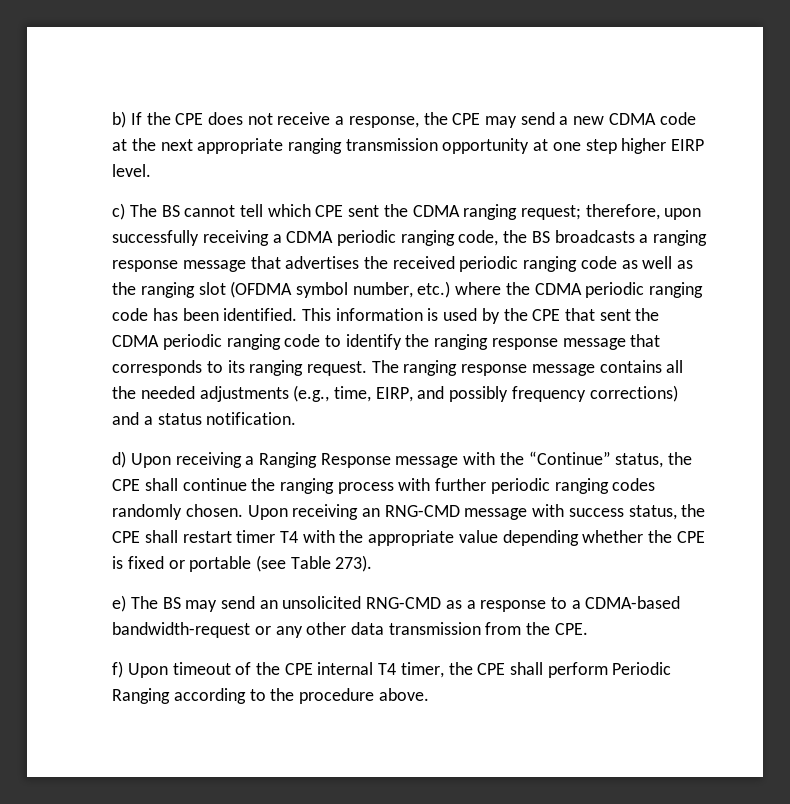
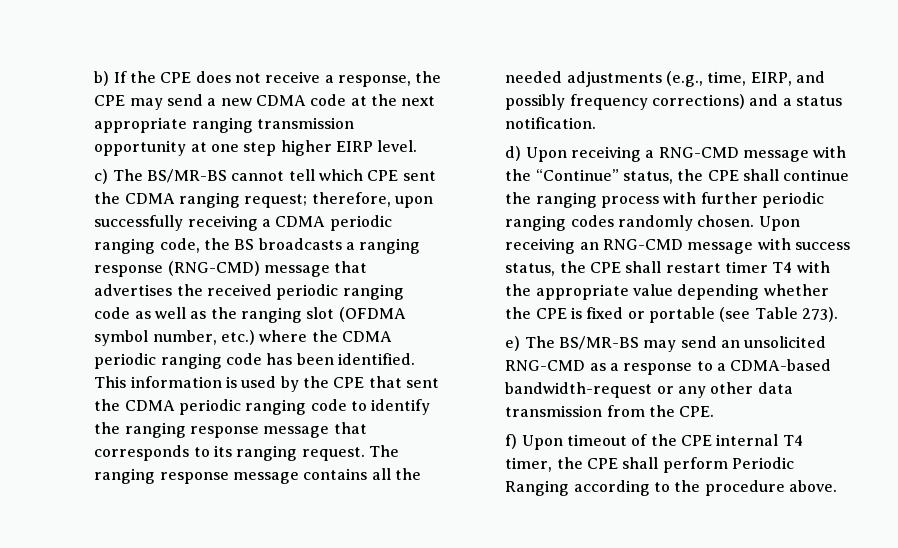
[161,205,180,217] BS -> [147,169,228,183] BS/MR-BS
(179, 266) none -> [167,261,260,276] (RNG-CMD)
[258,452,391,468] Ranging Response -> [658,147,739,158] RNG-CMD
[162,597,181,609] BS -> [559,336,640,350] BS/MR-BS

